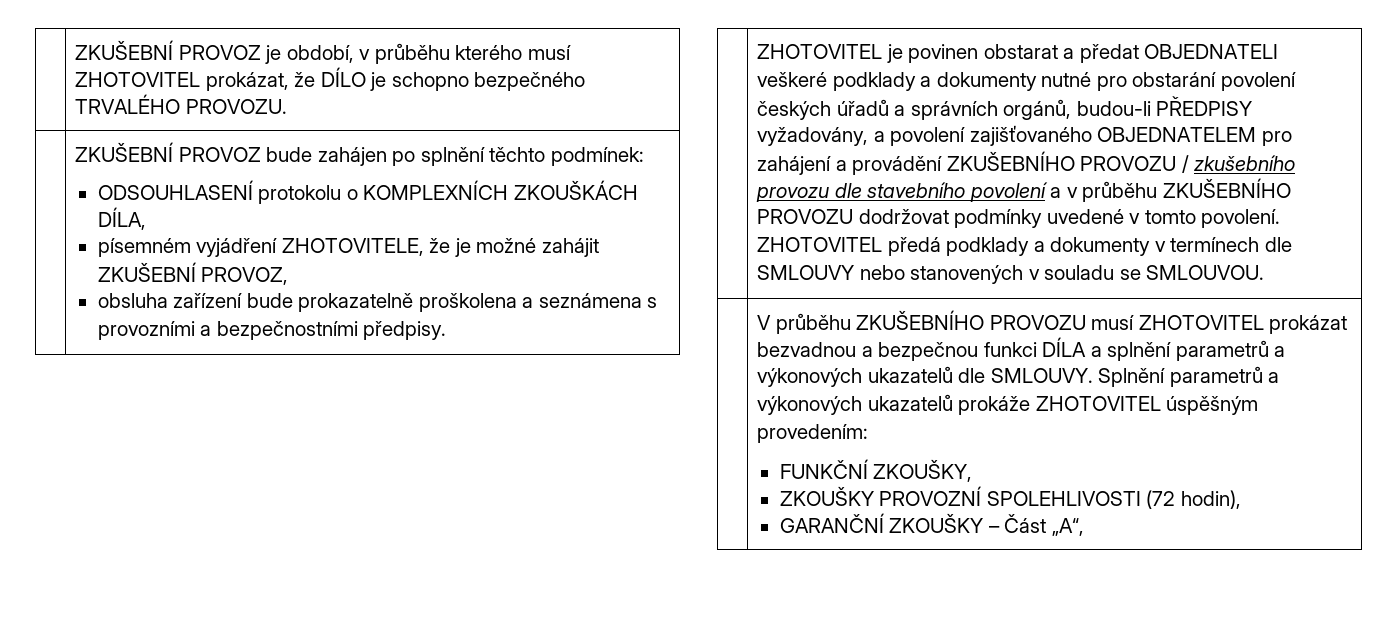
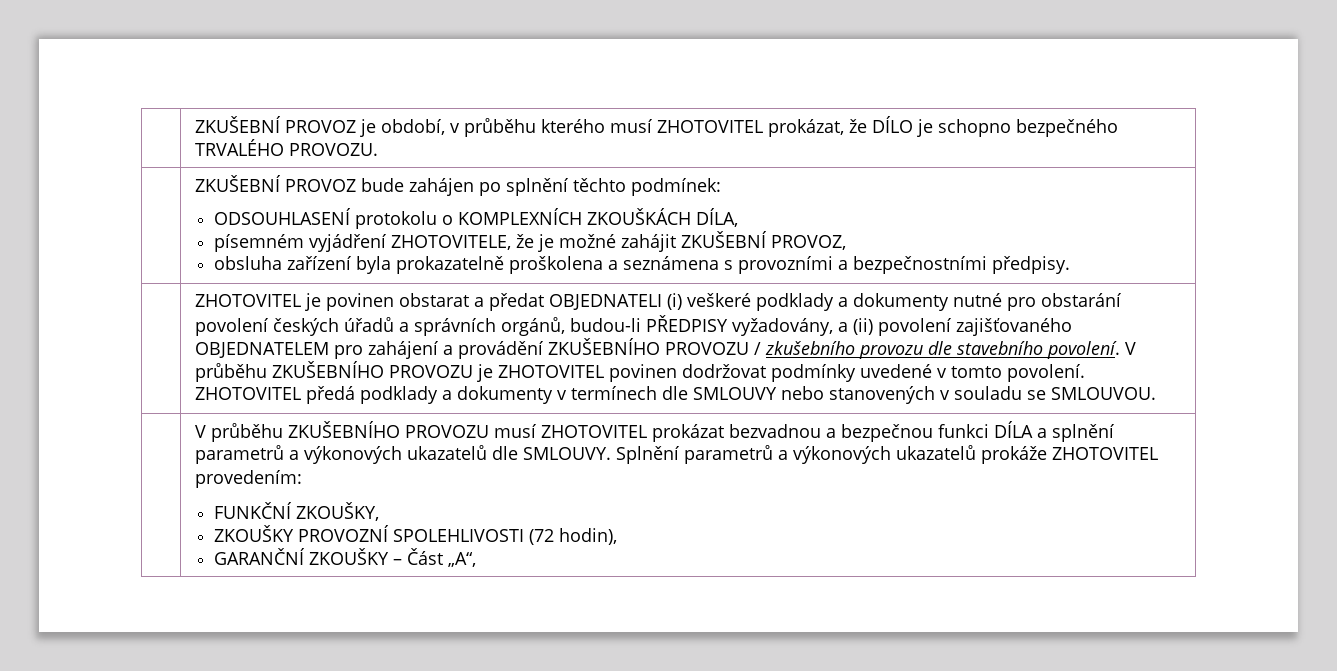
[246,293,293,308] bude -> [356,256,392,274] byla
(1279, 51) none -> [666,293,682,310] (i)
(885, 136) none -> [852,318,873,335] (ii)
[969,178,1291,202] [757,209,854,224] povolení a v průběhu ZKUŠEBNÍHO PROVOZU -> [1046,341,1136,359] [194,361,677,382] povolení. V průběhu ZKUŠEBNÍHO PROVOZU je ZHOTOVITEL povinen
[1166,396,1259,415] úspěšným -> (1158, 453) none

